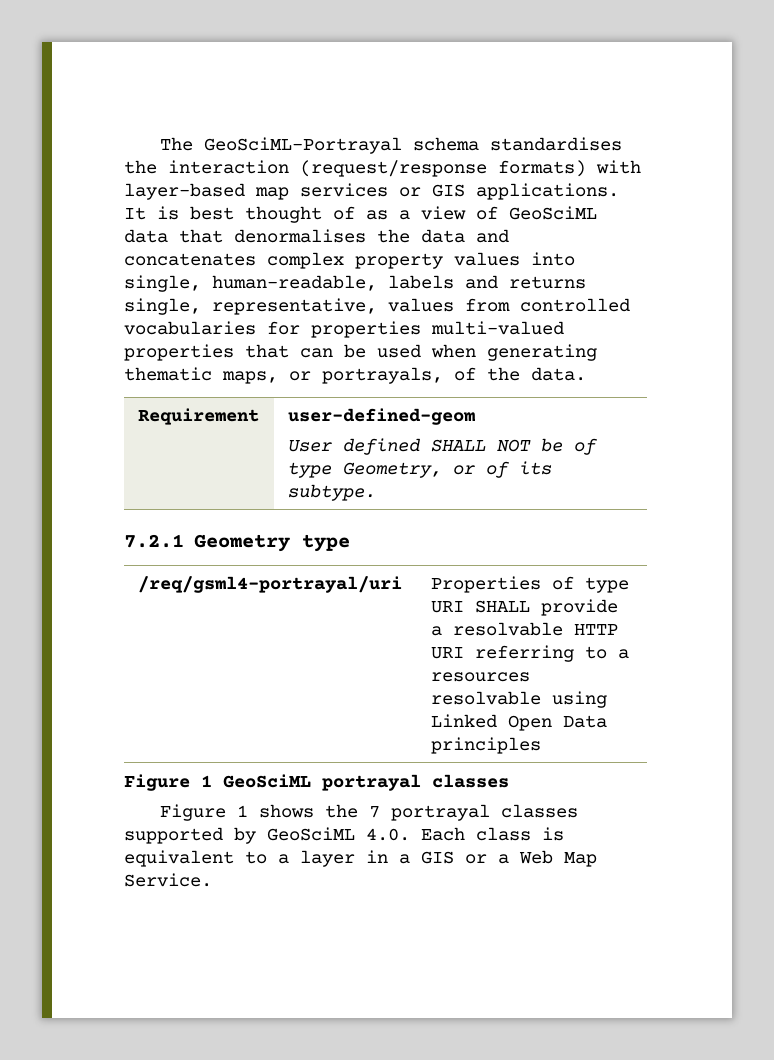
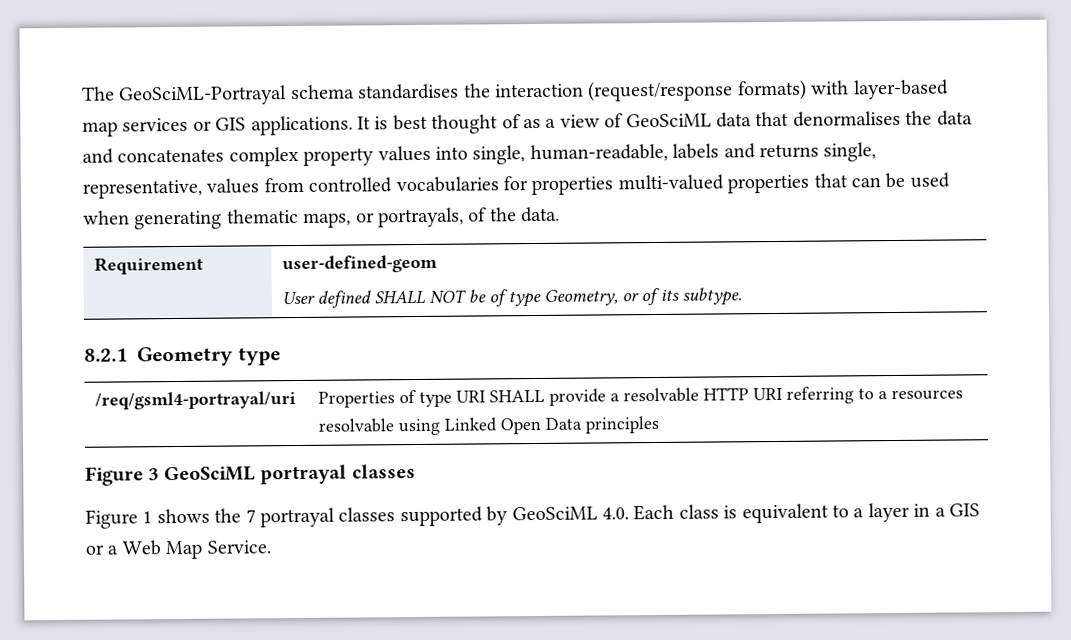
[124,534,184,548] 7.2.1 -> [84,348,128,362] 8.2.1
[201,775,212,787] 1 -> [148,468,160,481] 3

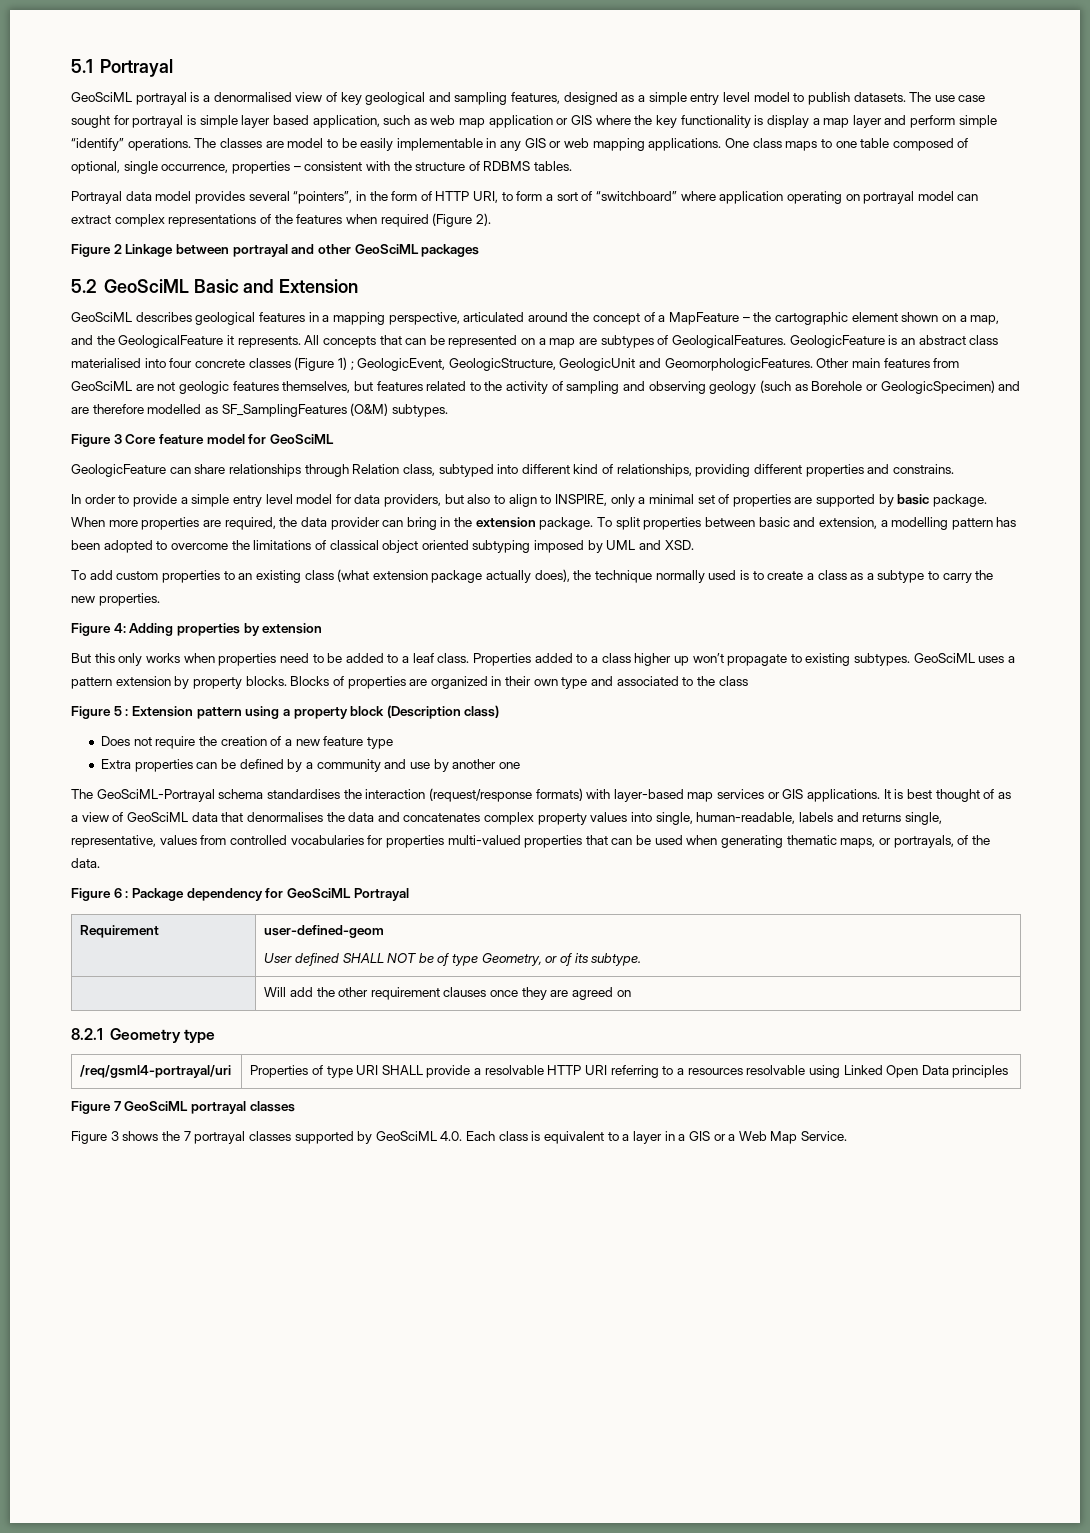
(82, 93) none -> [71,59,173,77] [71,92,986,105] [71,115,997,128] [71,138,969,151] [71,161,573,174] [71,191,979,204] [71,213,491,227] [71,244,480,257] [71,279,359,293] [71,312,1000,325] [71,335,999,348] [71,357,960,371] [71,380,1021,394] [71,403,448,417] [71,434,334,447] [71,464,954,477] [71,494,988,507] [71,517,1017,530] [71,540,694,553] [71,569,994,583] [71,593,160,606] [71,623,323,636] [71,653,1016,666] [71,676,748,689] [71,705,500,719] [101,736,393,749] [101,759,520,772] 5.1 Portrayal // GeoSciML portrayal is a denormalised view of key geological and sampling features, designed as a simple entry level model to publish datasets. The use case sought for portrayal is simple layer based application, such as web map application or GIS where the key functionality is display a map layer and perform simple “identify” operations. The classes are model to be easily implementable in any GIS or web mapping applications. One class maps to one table composed of optional, single occurrence, properties – consistent with the structure of RDBMS tables. // Portrayal data model provides several “pointers”, in the form of HTTP URI, to form a sort of “switchboard” where application operating on portrayal model can extract complex representations of the features when required (Figure 2). // Figure 2 Linkage between portrayal and other GeoSciML packages // 5.2 GeoSciML Basic and Extension // GeoSciML describes geological features in a mapping perspective, articulated around the concept of a MapFeature – the cartographic element shown on a map, and the GeologicalFeature it represents. All concepts that can be represented on a map are subtypes of GeologicalFeatures. GeologicFeature is an abstract class materialised into four concrete classes (Figure 1) ; GeologicEvent, GeologicStructure, GeologicUnit and GeomorphologicFeatures. Other main features from GeoSciML are not geologic features themselves, but features related to the activity of sampling and observing geology (such as Borehole or GeologicSpecimen) and are therefore modelled as SF_SamplingFeatures (O&M) subtypes. // Figure 3 Core feature model for GeoSciML // GeologicFeature can share relationships through Relation class, subtyped into different kind of relationships, providing different properties and constrains. // In order to provide a simple entry level model for data providers, but also to align to INSPIRE, only a minimal set of properties are supported by basic package. When more properties are required, the data provider can bring in the extension package. To split properties between basic and extension, a modelling pattern has been adopted to overcome the limitations of classical object oriented subtyping imposed by UML and XSD. // To add custom properties to an existing class (what extension package actually does), the technique normally used is to create a class as a subtype to carry the new properties. // Figure 4: Adding properties by extension // But this only works when properties need to be added to a leaf class. Properties added to a class higher up won’t propagate to existing subtypes. GeoSciML uses a pattern extension by property blocks. Blocks of properties are organized in their own type and associated to the class // Figure 5 : Extension pattern using a property block (Description class) // Does not require the creation of a new feature type // Extra properties can be defined by a community and use by another one //
(561, 214) none -> [71,888,409,901] // Figure 6 : Package dependency for GeoSciML Portrayal
(743, 296) none -> [264,987,631,1000] // | Will add the other requirement clauses once they are agreed on
[148,468,160,481] 3 -> [113,1101,121,1111] 7
[142,511,153,524] 1 -> [110,1131,119,1141] 3

